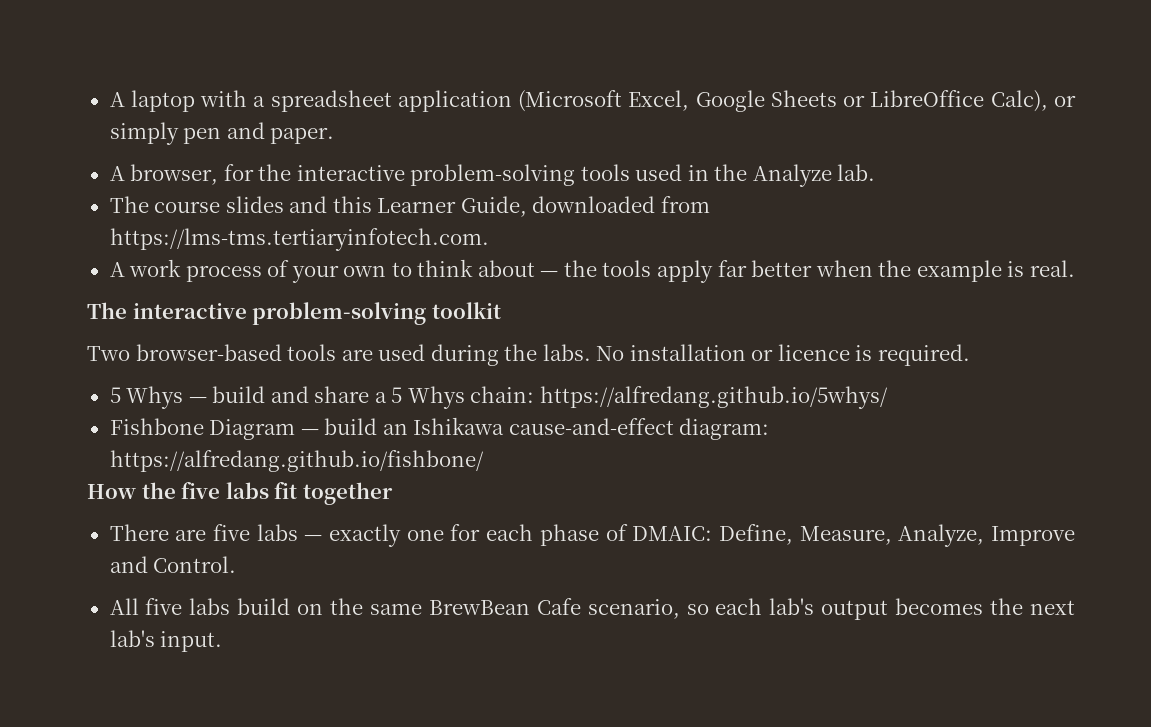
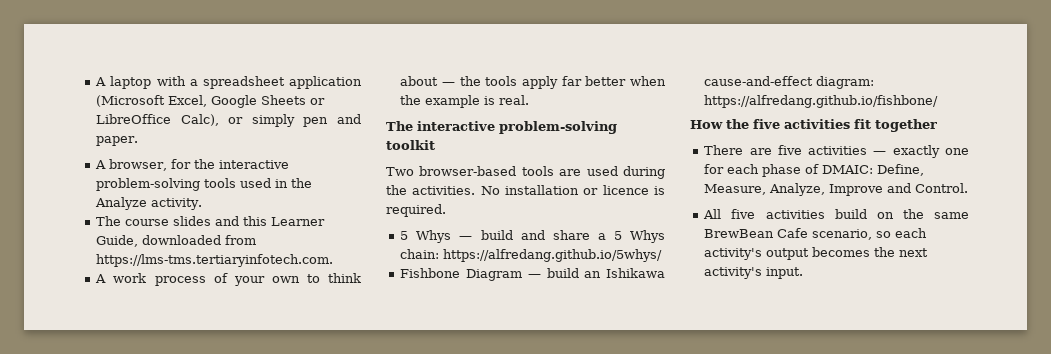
[837,164,876,181] lab. -> [151,198,203,210] activity.
[542,344,591,361] labs. -> [412,186,476,195] activities.
[225,482,269,499] labs -> [784,119,850,129] activities
[256,524,298,541] labs -> [808,146,868,155] activities
[189,598,231,615] labs -> [765,210,825,219] activities
[769,598,815,615] lab's -> [704,248,763,260] activity's
[109,630,155,647] lab's -> [704,267,763,279] activity's

